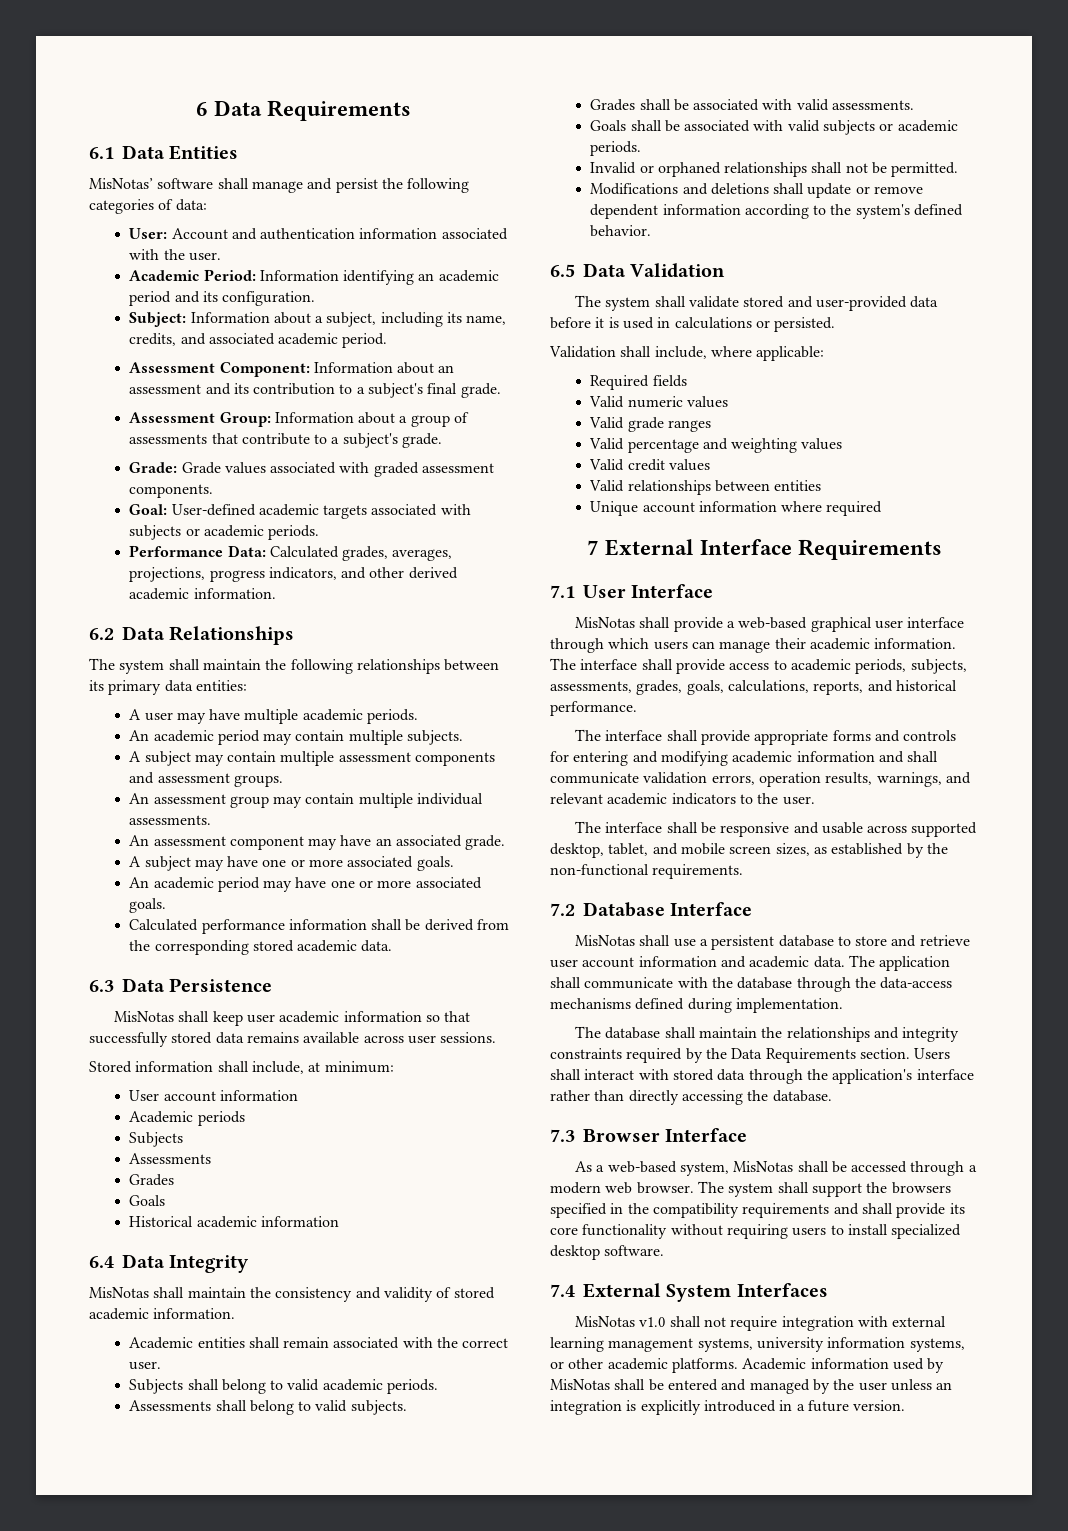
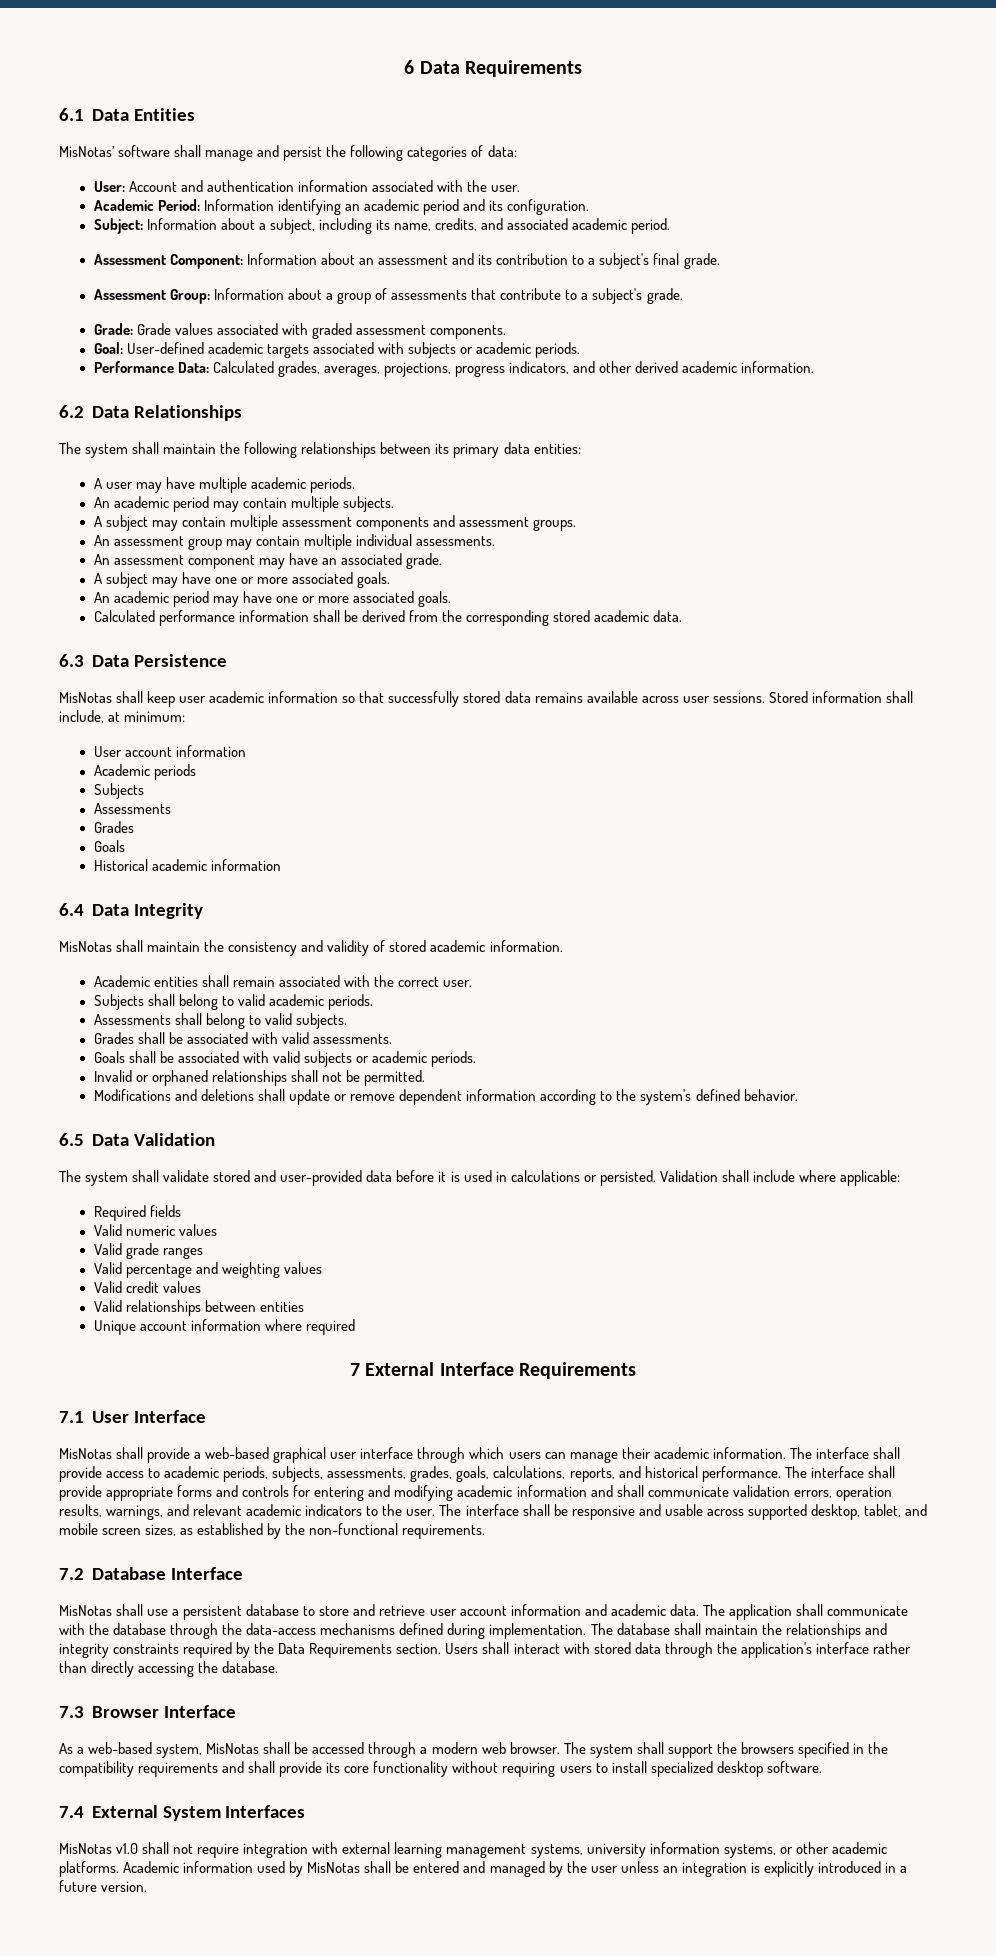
(497, 1037) // -> (765, 697) none
(836, 324) // -> (656, 1178) none
[654,346,707,359] include, -> [752,1170,795,1182] include
(637, 708) // -> (781, 1474) none
(815, 800) // -> (436, 1512) none
(843, 1005) // -> (587, 1631) none

